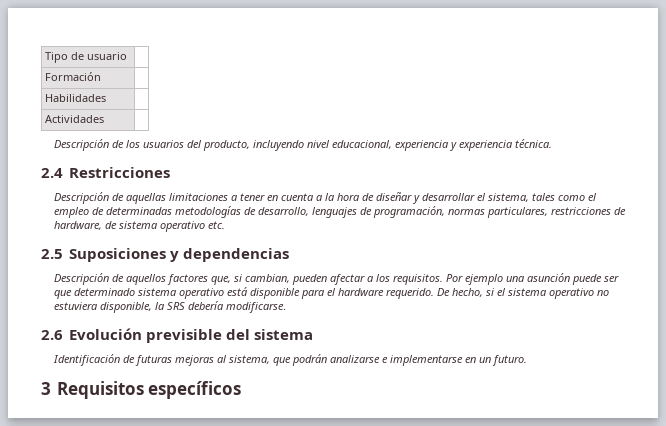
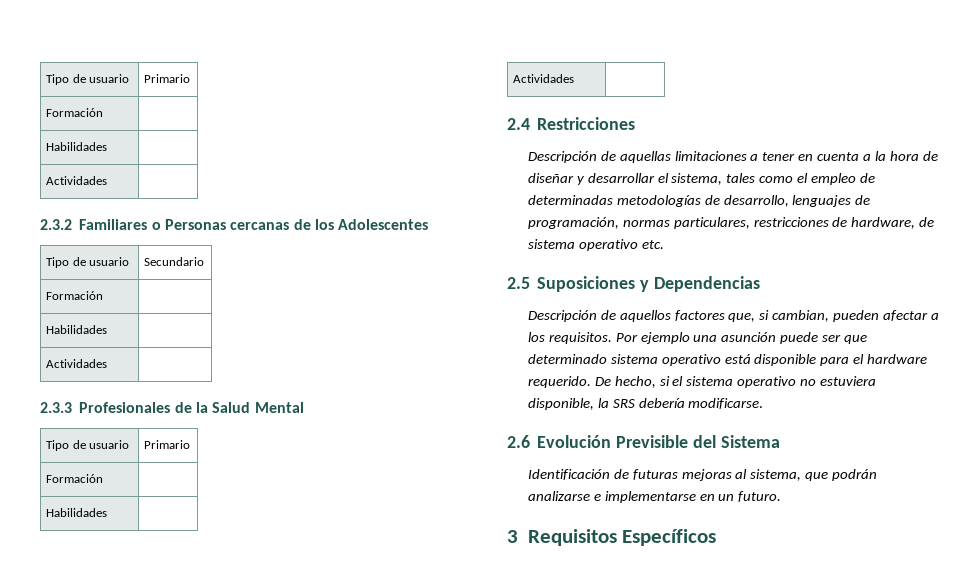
[45,52,128,63] [45,72,102,81] [45,94,107,102] [45,115,105,123] [53,139,552,151] Tipo de usuario | // Formación | // Habilidades | // Actividades | // Descripción de los usuarios del producto, incluyendo nivel educacional, experiencia y experiencia técnica. -> [46,74,130,85] [144,74,191,83] [46,108,104,117] [46,142,108,151] [46,176,108,185] [40,219,429,230] [46,257,130,268] [144,257,205,266] [46,291,104,300] [46,325,108,334] [46,359,108,368] [40,402,304,413] [46,440,130,451] [144,440,191,449] [46,474,104,483] [46,508,108,517] [513,74,575,83] Tipo de usuario | Primario // Formación | // Habilidades | // Actividades | // 2.3.2 Familiares o Personas cercanas de los Adolescentes // Tipo de usuario | Secundario // Formación | // Habilidades | // Actividades | // 2.3.3 Profesionales de la Salud Mental // Tipo de usuario | Primario // Formación | // Habilidades | // Actividades |
[182,248,289,262] dependencias -> [653,276,760,292] Dependencias
[145,329,313,343] previsible del sistema -> [616,435,780,448] Previsible del Sistema
[148,381,242,399] específicos -> [622,529,717,546] Específicos

